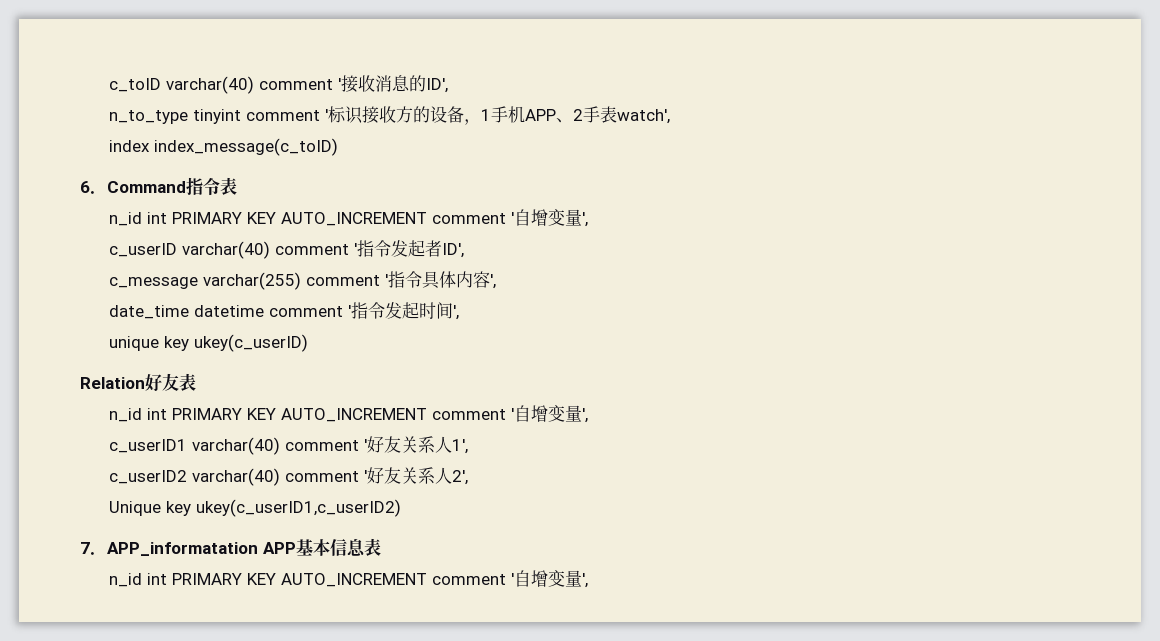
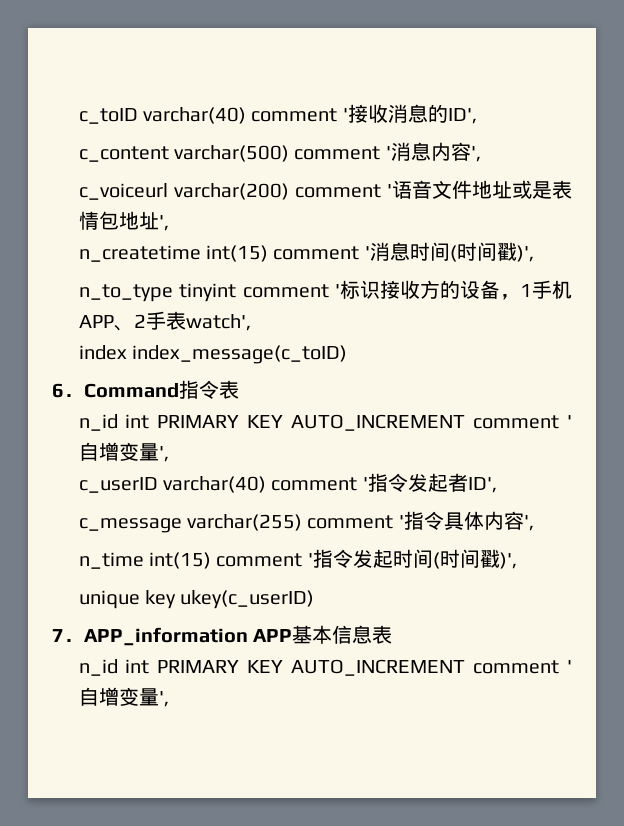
(449, 85) none -> [78,142,481,162] [78,180,572,200] [78,211,169,231] [78,242,534,262] // c_content varchar(500) comment '消息内容', // c_voiceurl varchar(200) comment '语音文件地址或是表情包地址', // n_createtime int(15) comment '消息时间(时间戳)',
[109,305,265,319] date_time datetime -> [78,552,211,569] n_time int(15)
[453,305,460,320] ', -> [432,549,517,569] (时间戳)',
[80,373,196,391] [109,405,589,423] [109,436,469,455] [109,467,469,486] [109,499,402,517] // Relation好友表 // n_id int PRIMARY KEY AUTO_INCREMENT comment '自增变量', // c_userID1 varchar(40) comment '好友关系人1', // c_userID2 varchar(40) comment '好友关系人2', // Unique key ukey(c_userID1,c_userID2) -> (315, 599) none
[107,542,258,556] APP_informatation -> [84,627,248,646] APP_information

